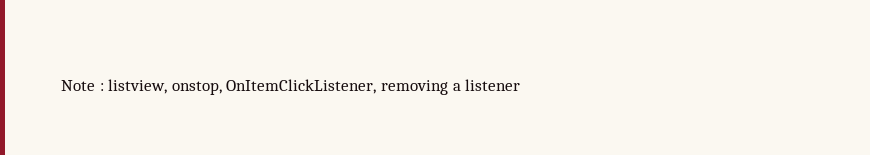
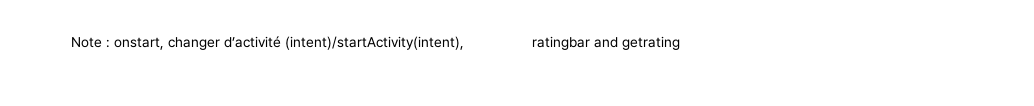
[108,79,521,95] listview, onstop, OnItemClickListener, removing a listener -> [114,36,680,50] onstart, changer d’activité (intent)/startActivity(intent), ratingbar and getrating

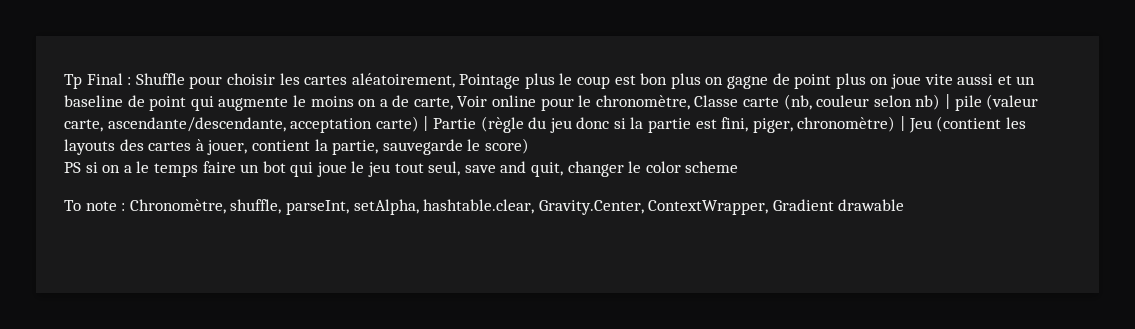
[71,36,680,50] Note : onstart, changer d’activité (intent)/startActivity(intent), ratingbar and getrating -> [64,73,1036,89] [64,94,1039,111] [64,116,1026,133] [64,138,529,155] [64,161,739,177] [64,199,905,215] Tp Final : Shuffle pour choisir les cartes aléatoirement, Pointage plus le coup est bon plus on gagne de point plus on joue vite aussi et un baseline de point qui augmente le moins on a de carte, Voir online pour le chronomètre, Classe carte (nb, couleur selon nb) | pile (valeur carte, ascendante/descendante, acceptation carte) | Partie (règle du jeu donc si la partie est fini, piger, chronomètre) | Jeu (contient les layouts des cartes à jouer, contient la partie, sauvegarde le score) // PS si on a le temps faire un bot qui joue le jeu tout seul, save and quit, changer le color scheme // To note : Chronomètre, shuffle, parseInt, setAlpha, hashtable.clear, Gravity.Center, ContextWrapper, Gradient drawable

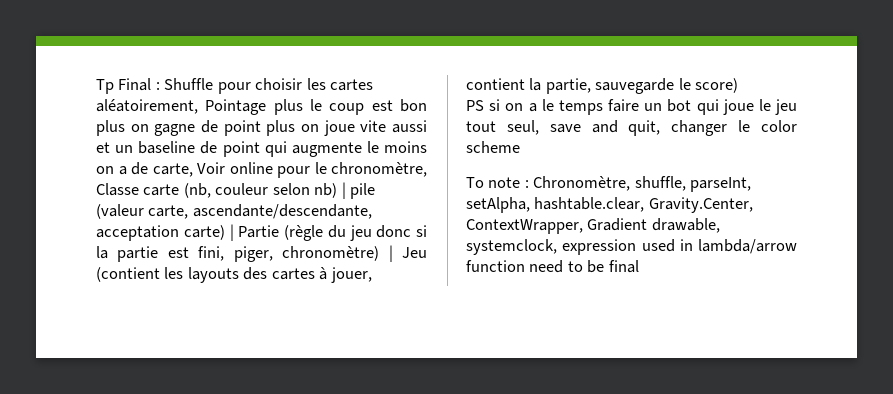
[838,199,905,211] drawable -> [651,218,720,233] [466,239,797,255] [466,260,639,273] drawable, systemclock, expression used in lambda/arrow function need to be final

